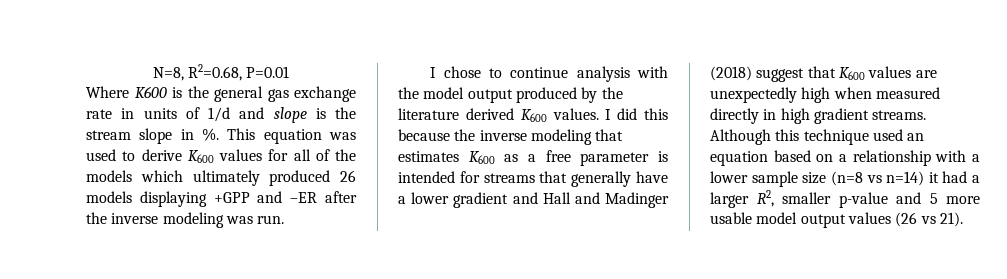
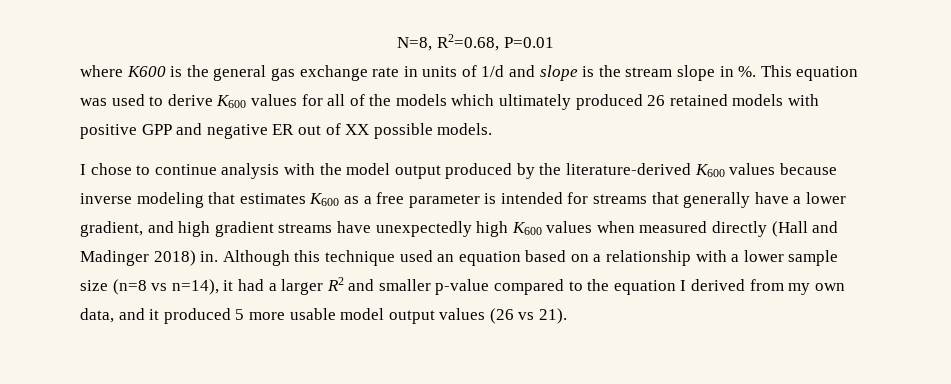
[86,86,129,98] Where -> [80,65,123,77] where
[86,191,358,207] [86,212,285,228] models displaying +GPP and –ER after the inverse modeling was run. -> [669,94,820,106] [80,123,493,139] retained models with positive GPP and negative ER out of XX possible models.
[398,108,668,122] [398,129,476,141] literature derived K600 values. I did this because the -> [566,163,837,177] literature-derived K600 values because
[453,192,669,208] [710,66,937,82] [710,87,940,103] [710,108,927,124] gradient and Hall and Madinger (2018) suggest that K600 values are unexpectedly high when measured directly in high gradient streams. -> [80,221,839,237] [80,250,219,266] gradient, and high gradient streams have unexpectedly high K600 values when measured directly (Hall and Madinger 2018) in.
[886,171,925,186] n=14) -> [171,279,219,295] n=14),
[756,190,921,208] R2, smaller p-value and -> [326,277,845,295] [80,308,231,324] R2 and smaller p-value compared to the equation I derived from my own data, and it produced

